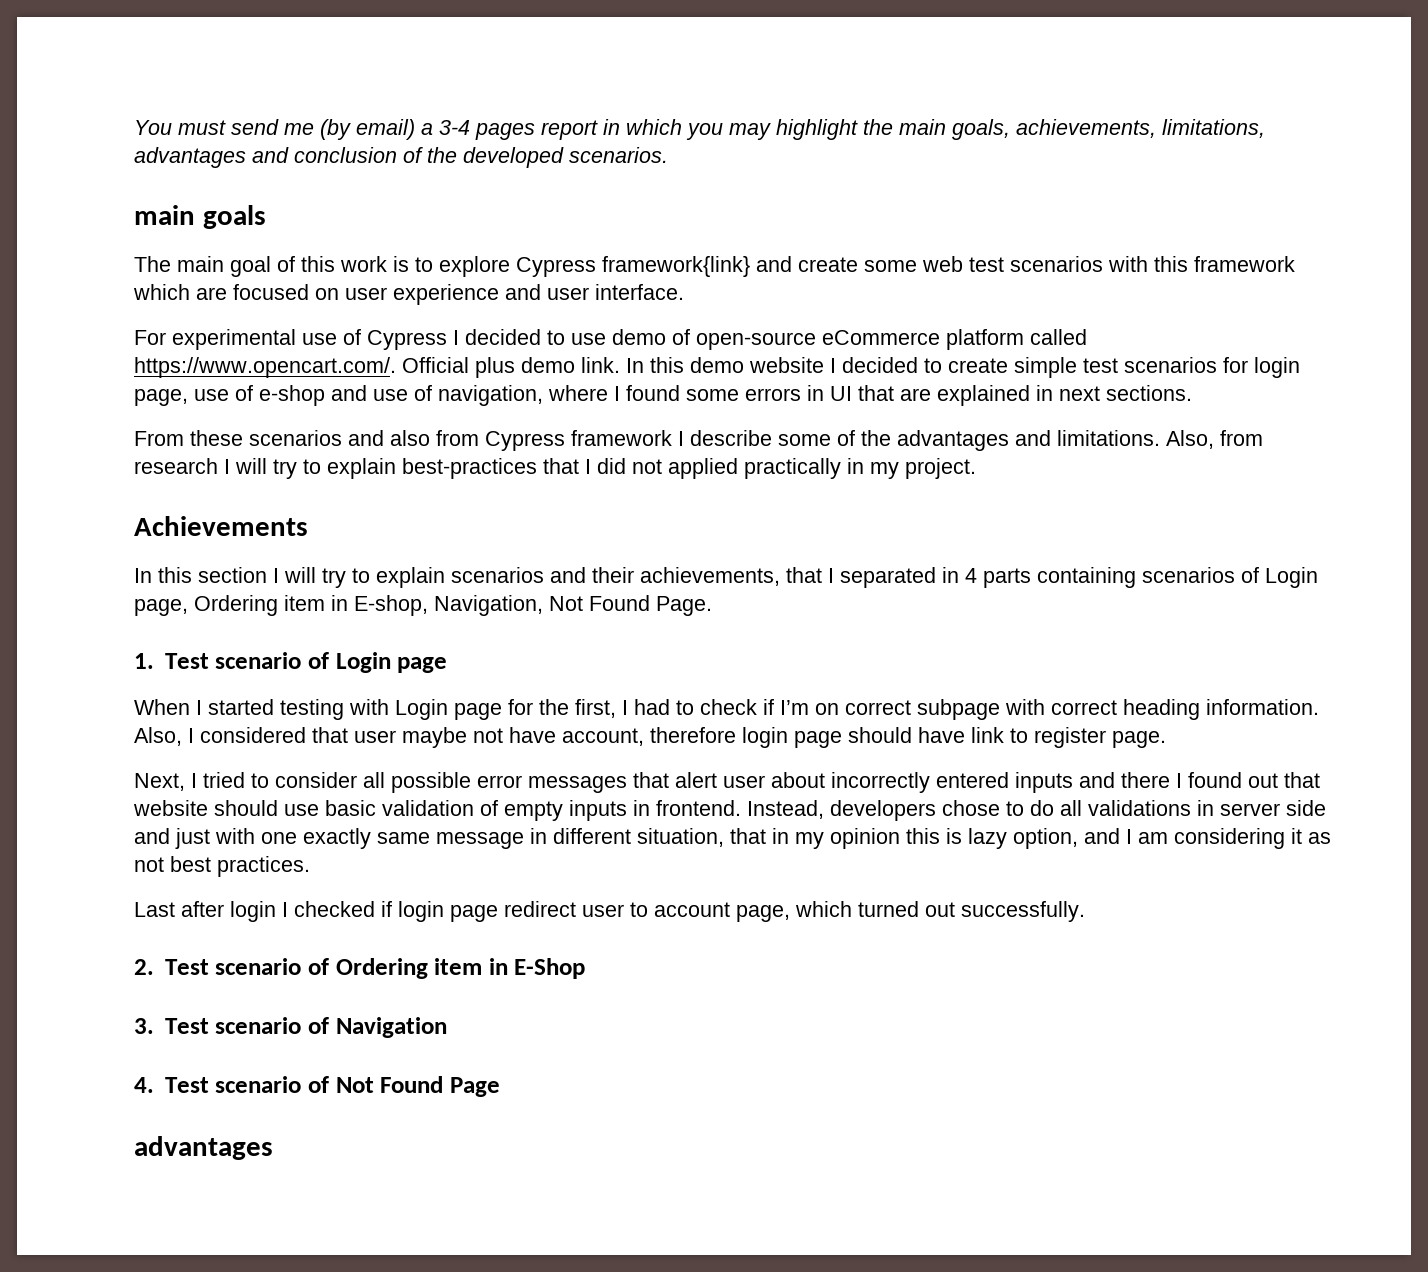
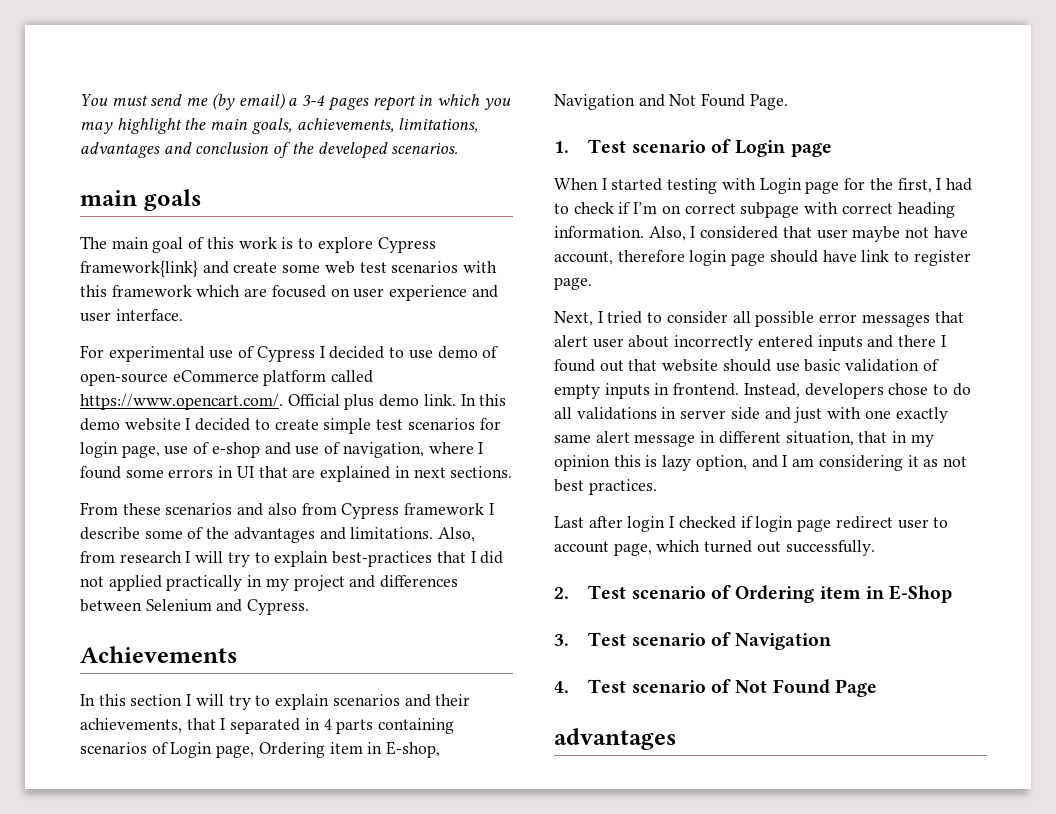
[905,458,976,479] project. -> [293,575,459,591] [80,599,310,615] project and differences between Selenium and Cypress.
[434,595,543,616] Navigation, -> [554,94,665,110] Navigation and
(430, 838) none -> [595,431,630,443] alert

